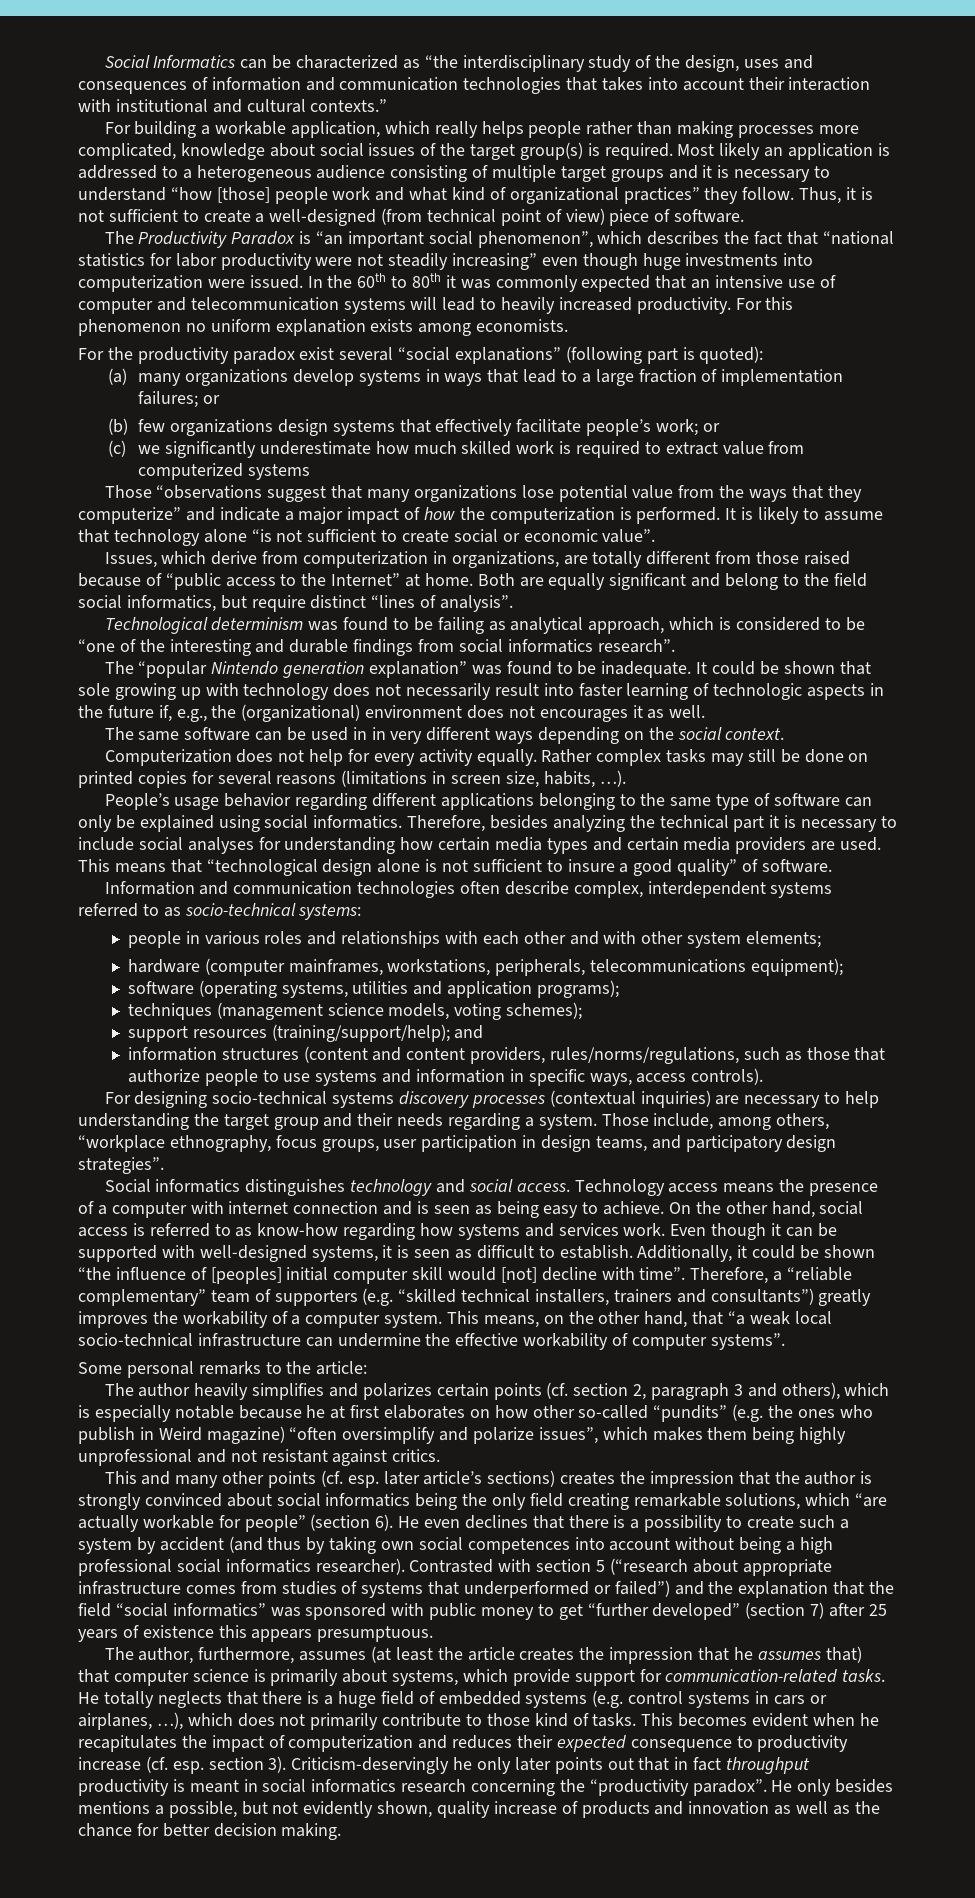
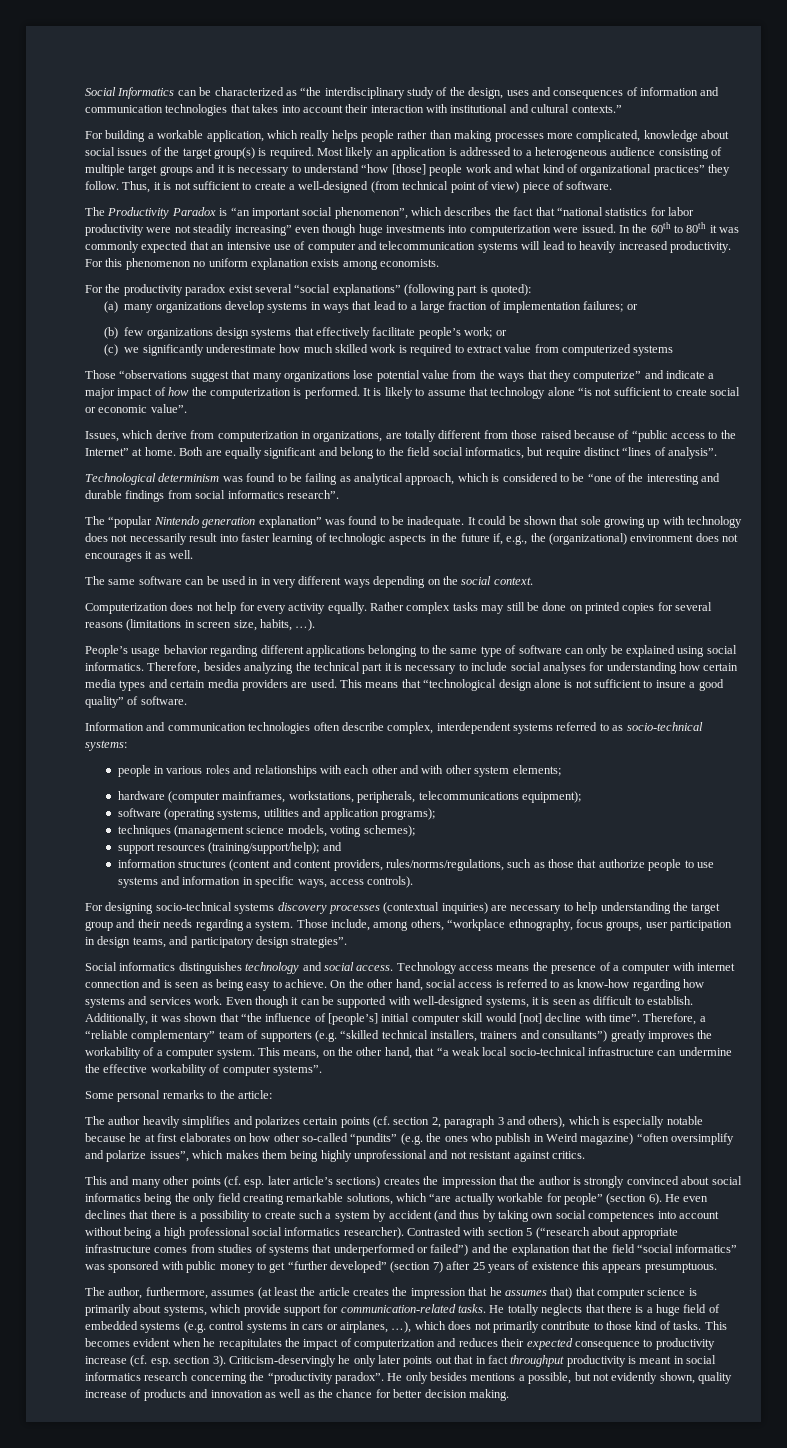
[752,1245,875,1259] could be shown -> [160,1013,239,1022] was shown that
[210,1267,282,1284] [peoples] -> [328,1013,378,1025] [people’s]

